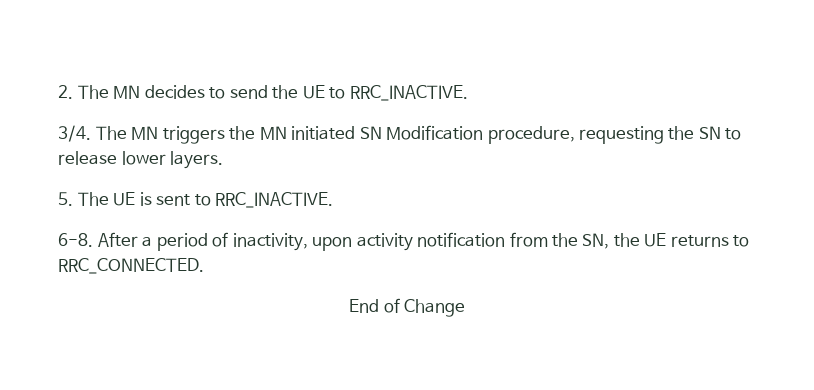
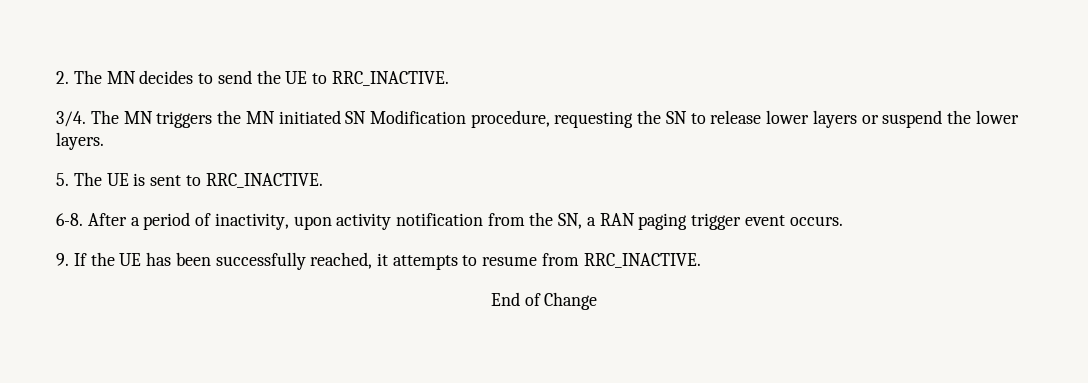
(166, 158) none -> [812,110,1019,128] layers or suspend the lower
[613,233,750,247] [58,258,205,274] the UE returns to RRC_CONNECTED. -> [586,213,843,230] [56,252,701,270] a RAN paging trigger event occurs. // 9. If the UE has been successfully reached, it attempts to resume from RRC_INACTIVE.

